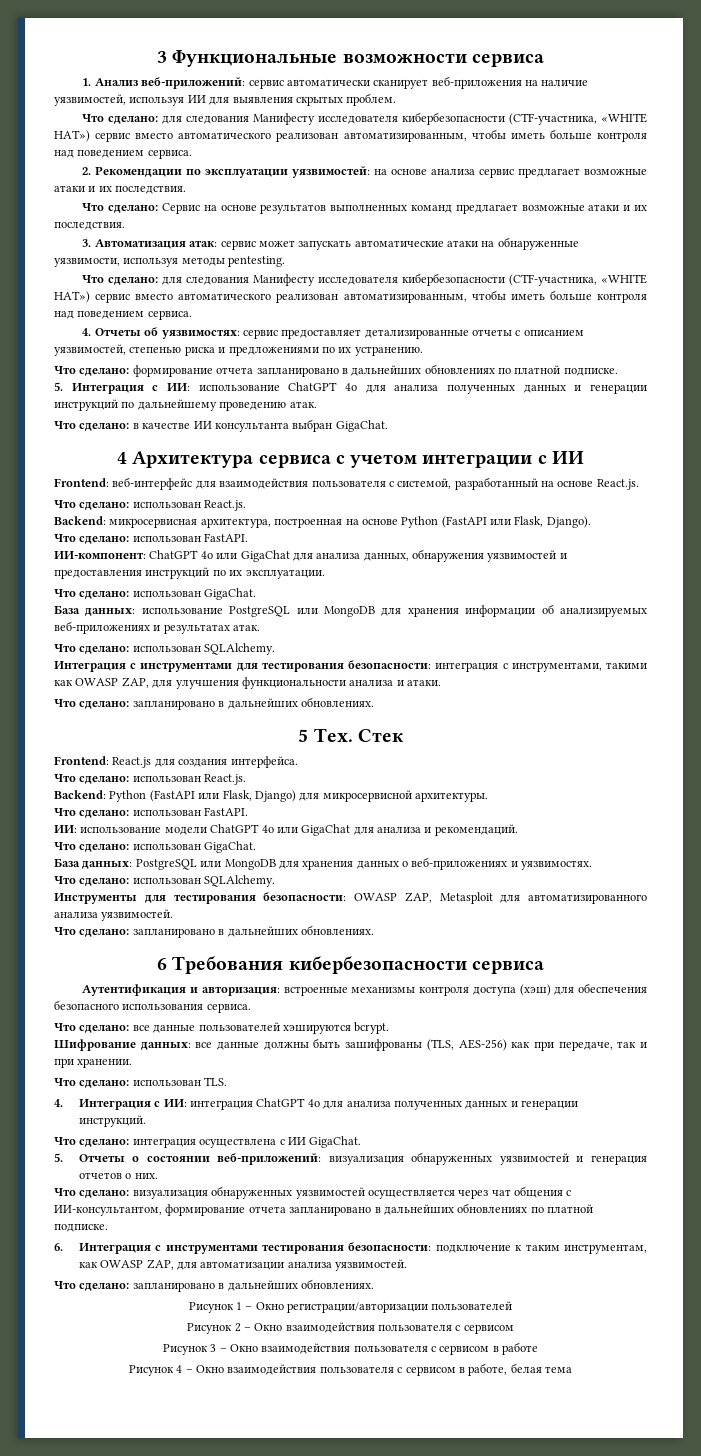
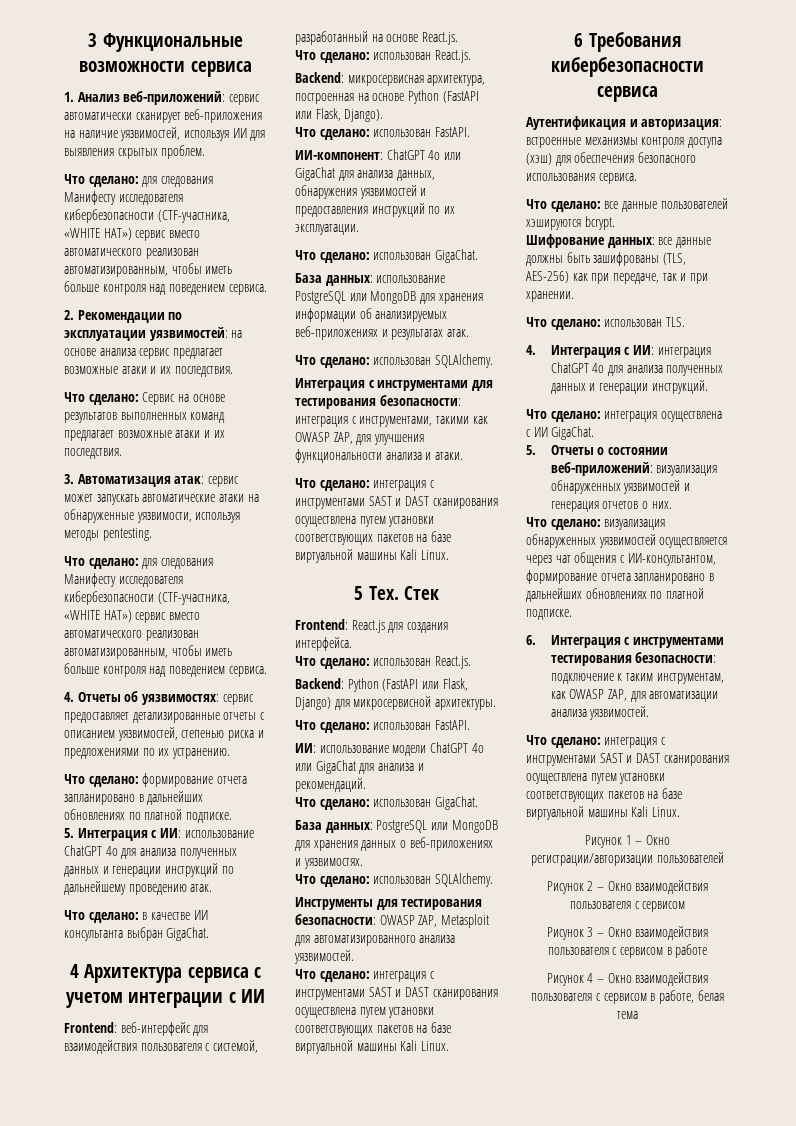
[132,697,374,710] запланировано в дальнейших обновлениях. -> [373,480,435,491] [295,496,498,509] [295,516,435,527] [295,531,451,545] [295,549,449,563] интеграция с инструментами SAST и DAST сканирования осуществлена путем установки соответствующих пакетов на базе виртуальной машины Kali Linux.
[132,925,374,938] запланировано в дальнейших обновлениях. -> [373,971,435,982] [295,987,498,1000] [295,1007,435,1018] [295,1022,451,1036] [295,1040,449,1054] интеграция с инструментами SAST и DAST сканирования осуществлена путем установки соответствующих пакетов на базе виртуальной машины Kali Linux.
[132,1279,374,1292] запланировано в дальнейших обновлениях. -> [604,737,666,748] [526,753,729,766] [526,773,666,784] [526,788,682,802] [526,806,680,820] интеграция с инструментами SAST и DAST сканирования осуществлена путем установки соответствующих пакетов на базе виртуальной машины Kali Linux.

